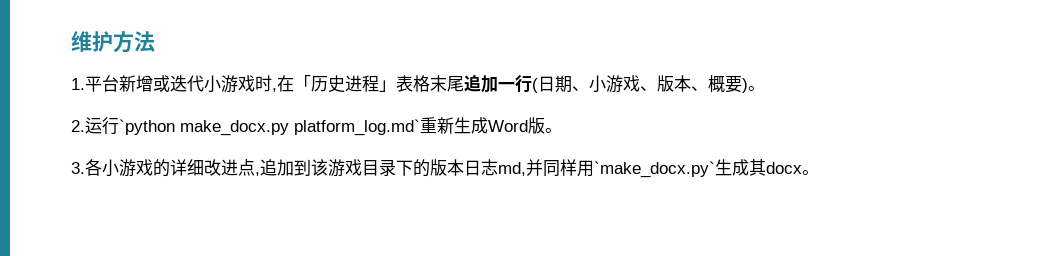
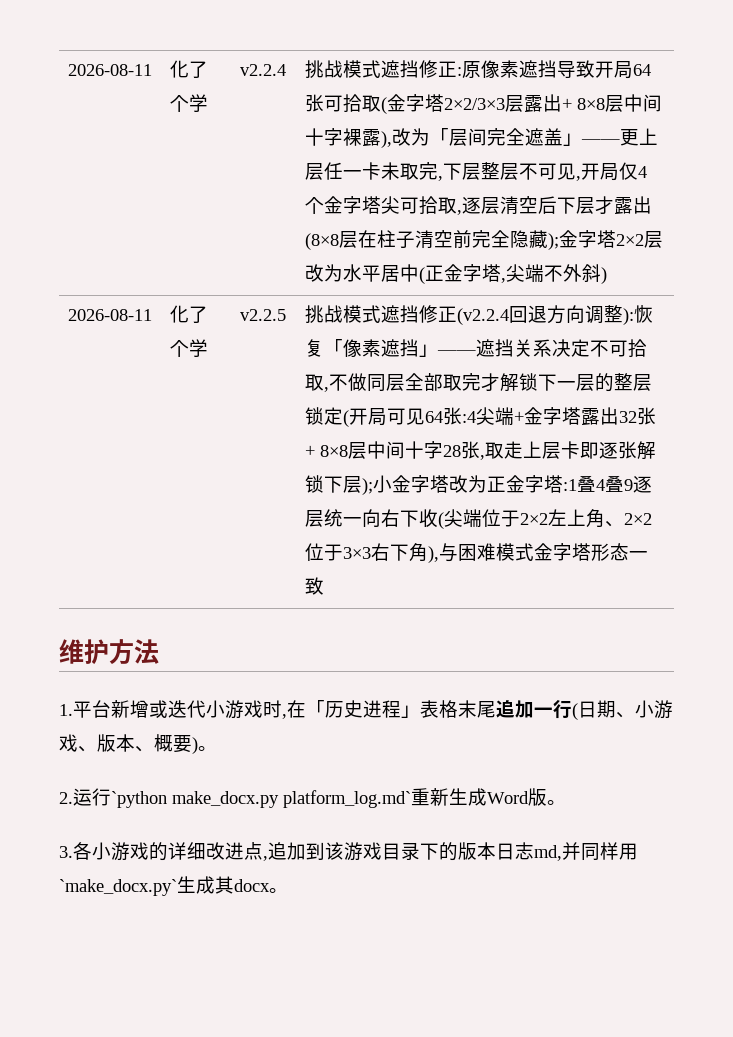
(71, 41) none -> [67,64,152,76] [169,60,208,78] [169,94,208,112] [239,64,286,76] [304,60,651,79] [304,94,662,114] [304,128,658,148] [304,162,647,181] [304,196,652,215] [304,230,663,250] [304,264,607,284] [67,309,152,321] [169,305,208,323] [169,339,208,357] [239,309,286,321] [304,305,653,325] [304,339,647,357] [304,373,652,392] [304,407,656,427] [304,441,656,460] [304,475,652,495] [304,509,652,529] [304,543,648,563] [304,577,324,595] 2026-08-11 | 化了个学 | v2.2.4 | 挑战模式遮挡修正:原像素遮挡导致开局64张可拾取(金字塔2×2/3×3层露出+ 8×8层中间十字裸露),改为「层间完全遮盖」——更上层任一卡未取完,下层整层不可见,开局仅4个金字塔尖可拾取,逐层清空后下层才露出(8×8层在柱子清空前完全隐藏);金字塔2×2层改为水平居中(正金字塔,尖端不外斜) // 2026-08-11 | 化了个学 | v2.2.5 | 挑战模式遮挡修正(v2.2.4回退方向调整):恢复「像素遮挡」——遮挡关系决定不可拾取,不做同层全部取完才解锁下一层的整层锁定(开局可见64张:4尖端+金字塔露出32张+ 8×8层中间十字28张,取走上层卡即逐张解锁下层);小金字塔改为正金字塔:1叠4叠9逐层统一向右下收(尖端位于2×2左上角、2×2位于3×3右下角),与困难模式金字塔形态一致 //

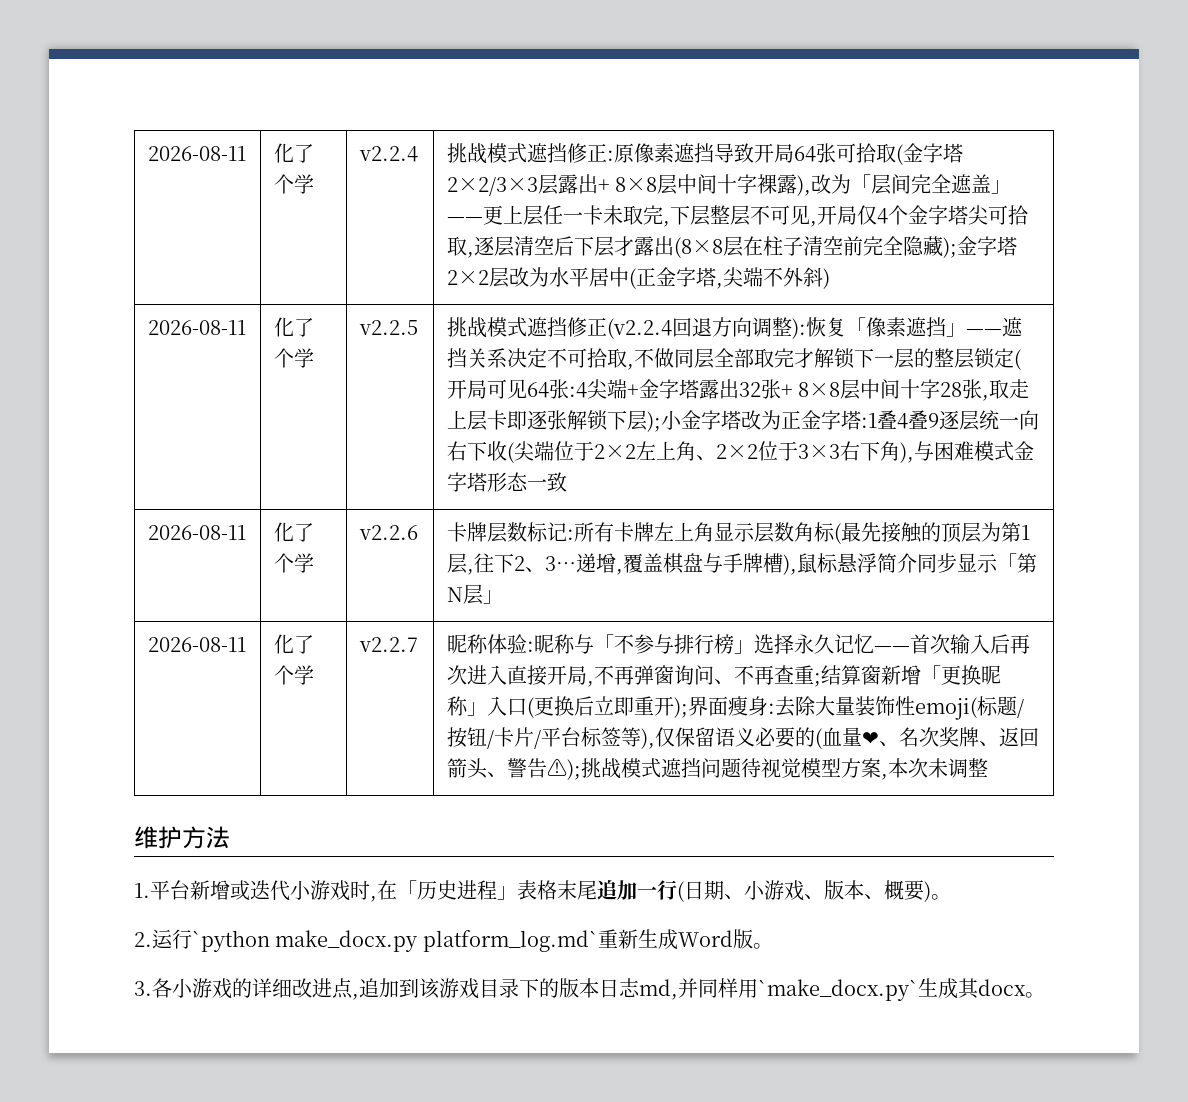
(324, 586) none -> [147,525,246,540] [273,522,314,542] [273,553,314,573] [358,525,418,540] [446,522,1030,544] [446,553,1037,575] [446,584,503,605] [147,637,246,652] [273,634,314,654] [273,665,314,685] [358,637,418,652] [446,634,1030,654] [446,665,1001,687] [446,696,1024,720] [446,727,1039,749] [446,758,988,780] // 2026-08-11 | 化了个学 | v2.2.6 | 卡牌层数标记:所有卡牌左上角显示层数角标(最先接触的顶层为第1层,往下2、3…递增,覆盖棋盘与手牌槽),鼠标悬浮简介同步显示「第N层」 // 2026-08-11 | 化了个学 | v2.2.7 | 昵称体验:昵称与「不参与排行榜」选择永久记忆——首次输入后再次进入直接开局,不再弹窗询问、不再查重;结算窗新增「更换昵称」入口(更换后立即重开);界面瘦身:去除大量装饰性emoji(标题/按钮/卡片/平台标签等),仅保留语义必要的(血量❤、名次奖牌、返回箭头、警告⚠);挑战模式遮挡问题待视觉模型方案,本次未调整

